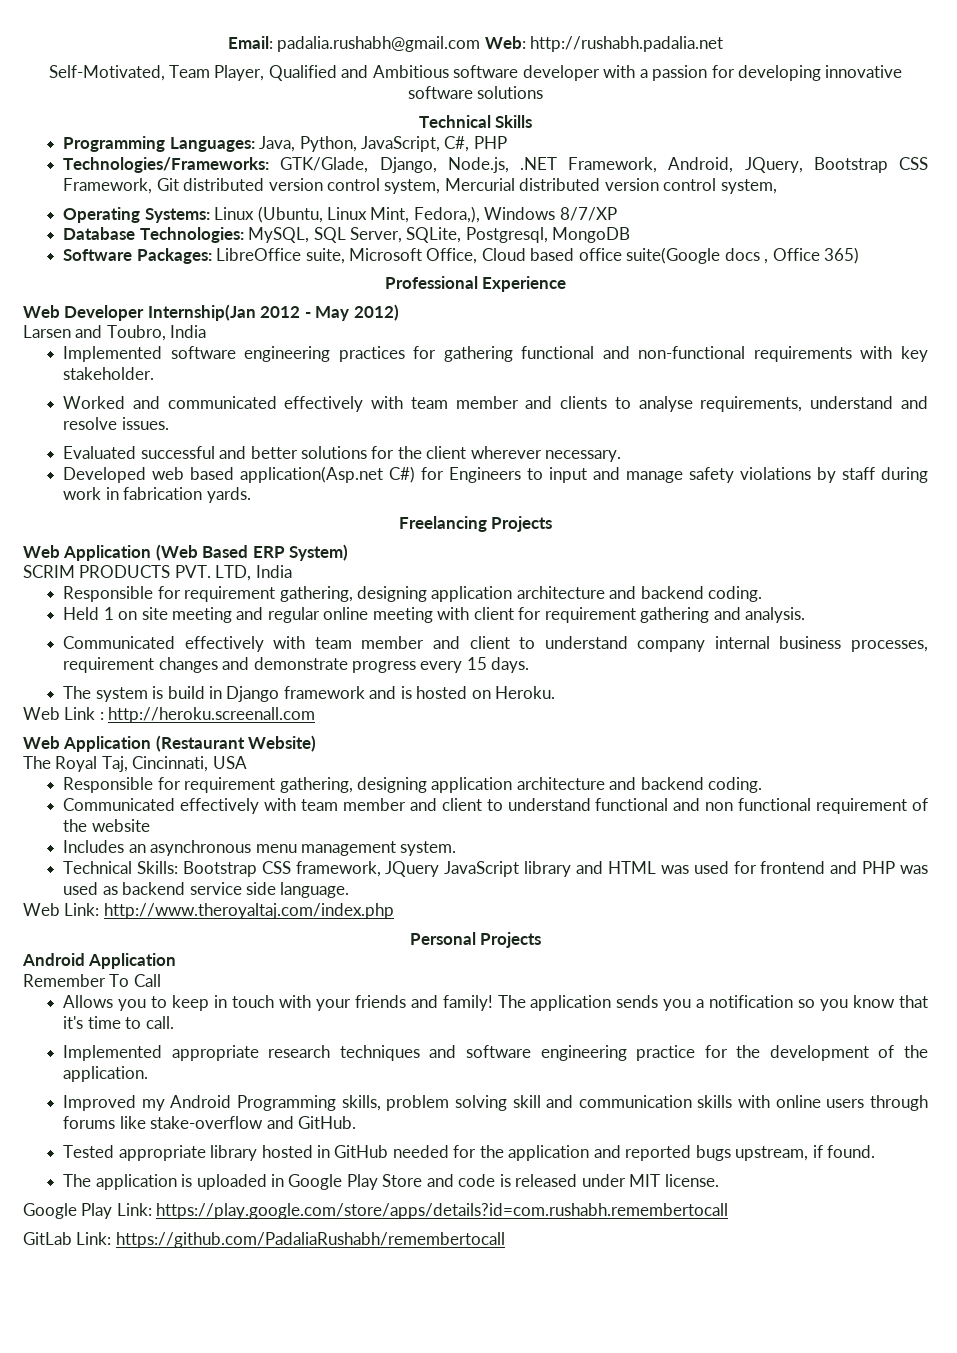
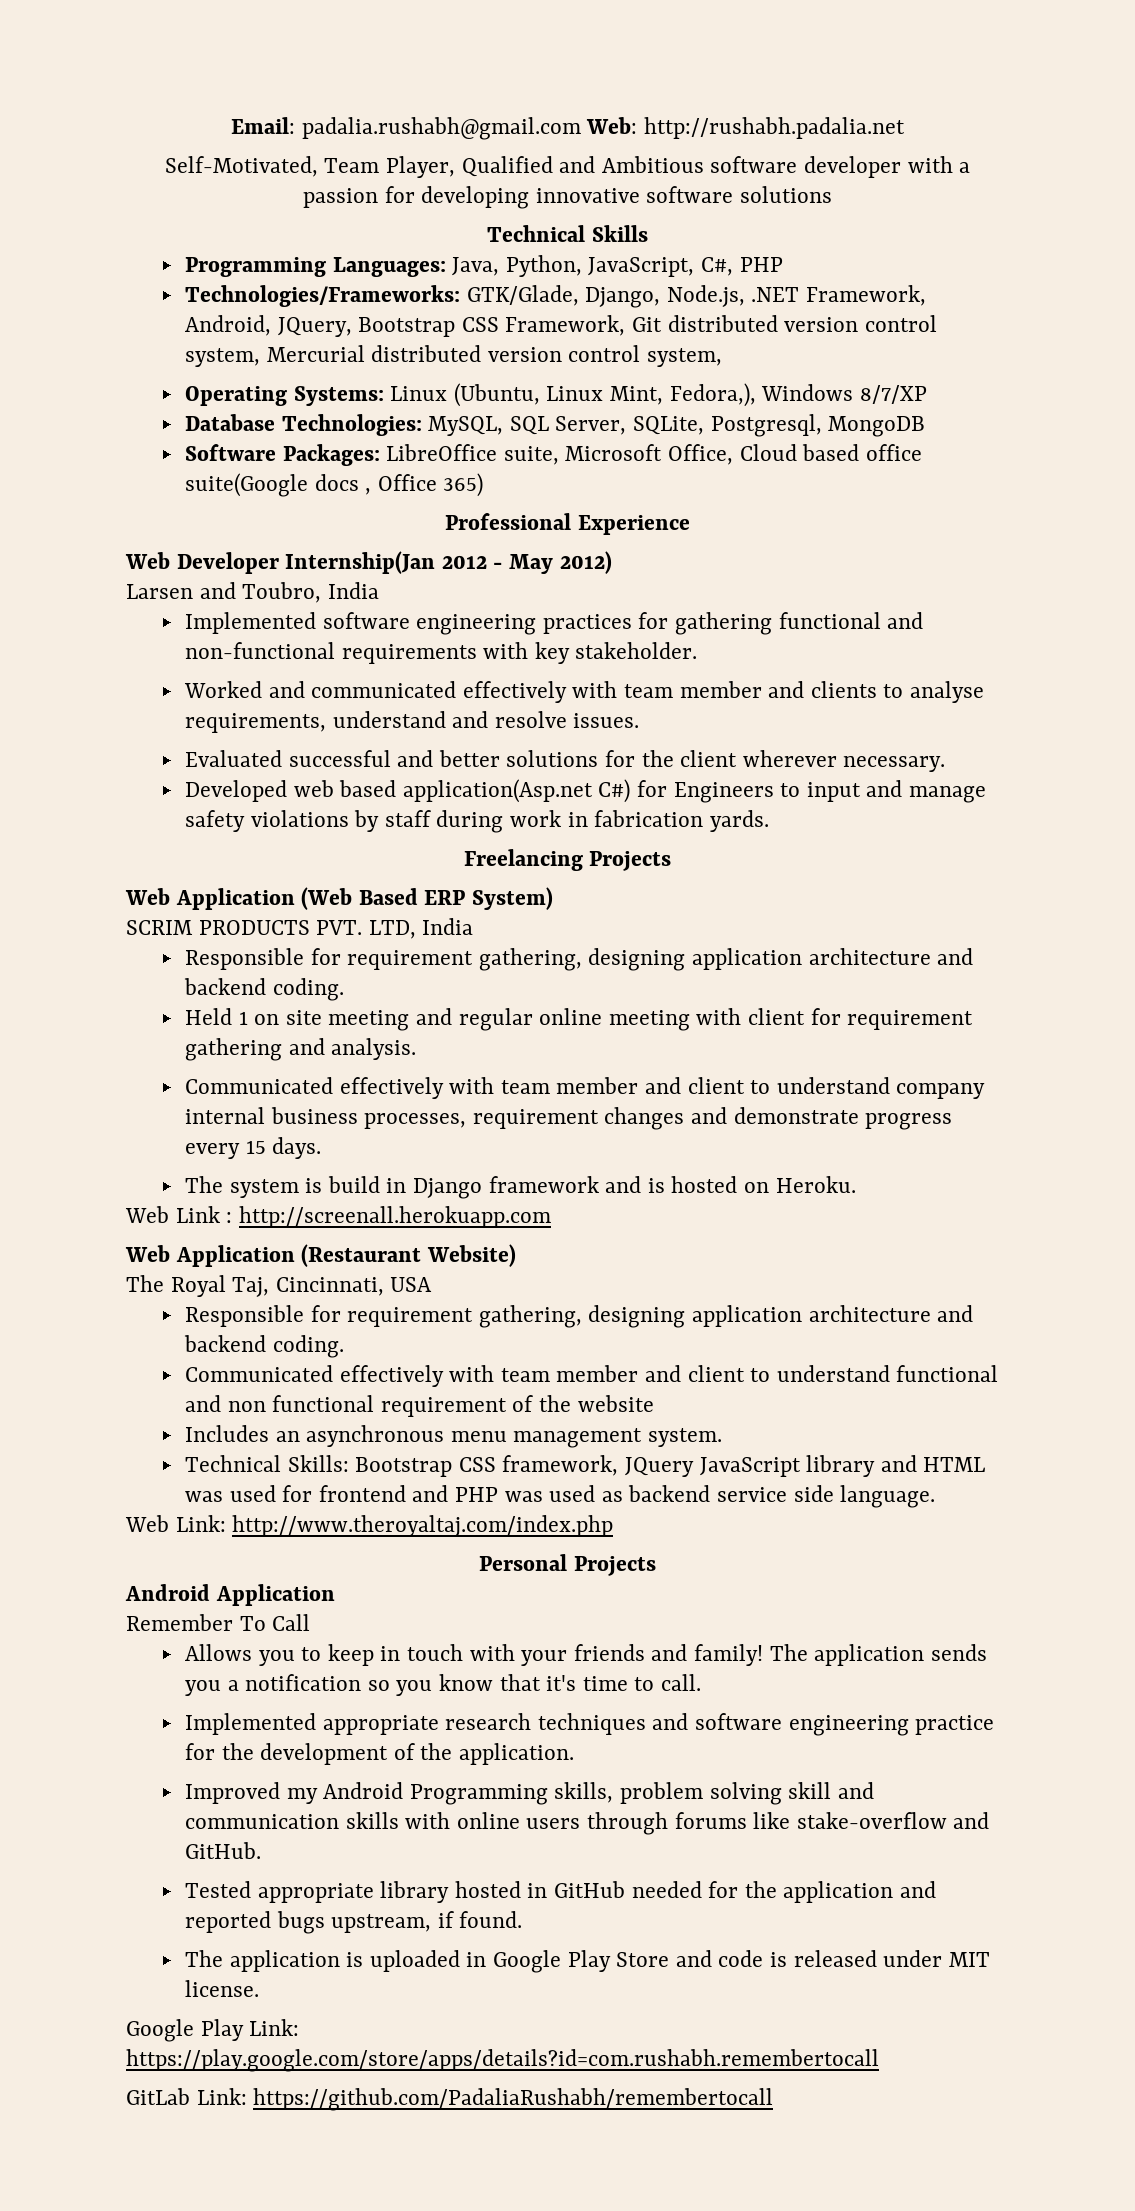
[108,707,316,723] http://heroku.screenall.com -> [238,1206,551,1228] http://screenall.herokuapp.com

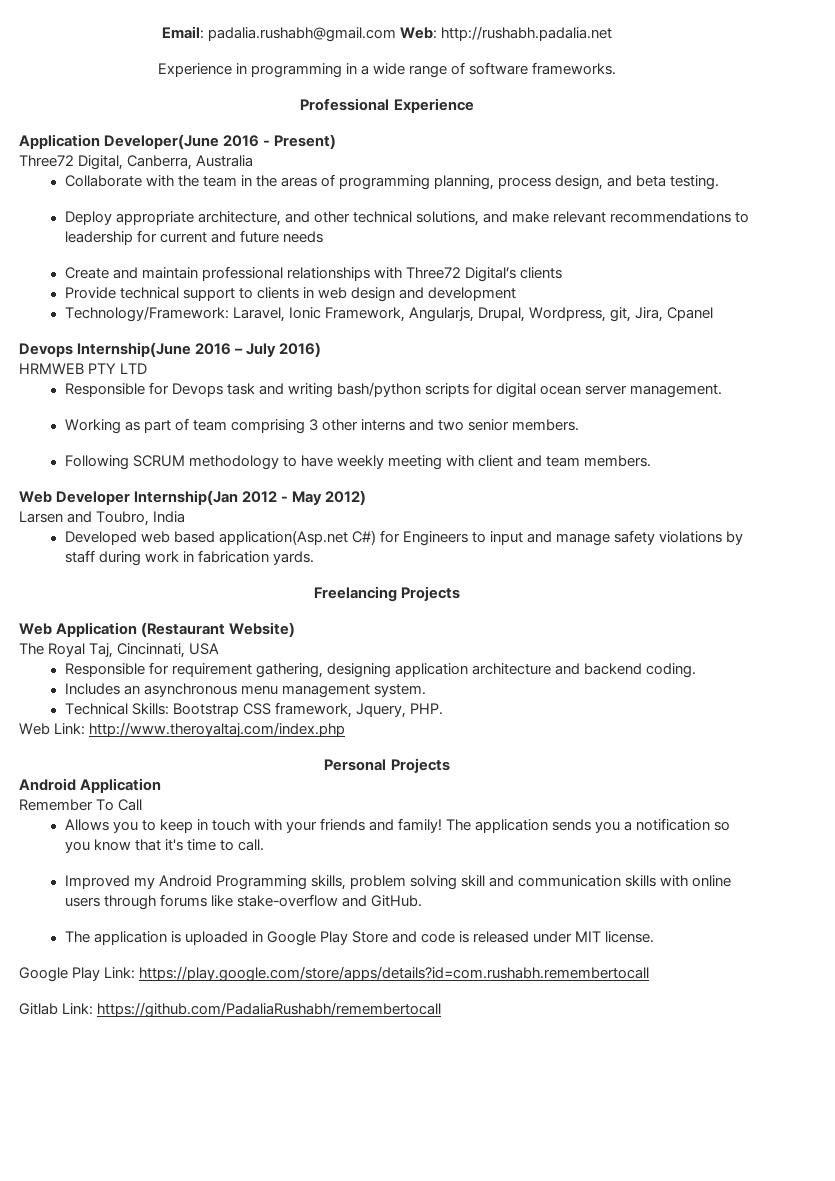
[164,156,971,178] [302,186,833,209] [487,225,648,242] [184,255,783,277] [184,285,927,308] [184,315,937,337] [184,345,723,367] [184,383,927,407] [184,414,926,437] [184,444,922,466] [184,473,484,497] [445,513,690,535] Self-Motivated, Team Player, Qualified and Ambitious software developer with a passion for developing innovative software solutions // Technical Skills // Programming Languages: Java, Python, JavaScript, C#, PHP // Technologies/Frameworks: GTK/Glade, Django, Node.js, .NET Framework, Android, JQuery, Bootstrap CSS Framework, Git distributed version control system, Mercurial distributed version control system, // Operating Systems: Linux (Ubuntu, Linux Mint, Fedora,), Windows 8/7/XP // Database Technologies: MySQL, SQL Server, SQLite, Postgresql, MongoDB // Software Packages: LibreOffice suite, Microsoft Office, Cloud based office suite(Google docs , Office 365) // Professional Experience -> [157,62,617,78] [300,98,474,113] [19,134,337,149] [19,155,254,170] [64,174,720,190] [64,211,750,226] [64,230,323,245] [64,266,562,282] [64,287,516,302] [64,306,713,322] [19,342,322,357] [19,363,148,374] [64,382,723,398] [64,418,580,434] [64,455,652,470] Experience in programming in a wide range of software frameworks. // Professional Experience // Application Developer(June 2016 - Present) // Three72 Digital, Canberra, Australia // Collaborate with the team in the areas of programming planning, process design, and beta testing. // Deploy appropriate architecture, and other technical solutions, and make relevant recommendations to leadership for current and future needs // Create and maintain professional relationships with Three72 Digital’s clients // Provide technical support to clients in web design and development // Technology/Framework: Laravel, Ionic Framework, Angularjs, Drupal, Wordpress, git, Jira, Cpanel // Devops Internship(June 2016 – July 2016) // HRMWEB PTY LTD // Responsible for Devops task and writing bash/python scripts for digital ocean server management. // Working as part of team comprising 3 other interns and two senior members. // Following SCRUM methodology to have weekly meeting with client and team members.
[184,612,924,635] [184,642,698,664] [183,681,985,703] [184,711,640,733] [184,750,946,772] // Implemented software engineering practices for gathering functional and non-functional requirements with key stakeholder. // Worked and communicated effectively with team member and clients to analyse requirements, understand and resolve issues. // Evaluated successful and better solutions for the client wherever necessary. -> (186, 517) none
[125,887,554,910] [126,918,474,939] [184,948,974,971] [183,978,344,1001] [184,1008,974,1031] [184,1038,417,1061] [184,1077,986,1099] [184,1107,953,1130] [184,1137,322,1159] [184,1176,856,1199] [125,1206,551,1228] // Web Application (Web Based ERP System) // SCRIM PRODUCTS PVT. LTD, India // Responsible for requirement gathering, designing application architecture and backend coding. // Held 1 on site meeting and regular online meeting with client for requirement gathering and analysis. // Communicated effectively with team member and client to understand company internal business processes, requirement changes and demonstrate progress every 15 days. // The system is build in Django framework and is hosted on Heroku. // Web Link : http://screenall.herokuapp.com -> (461, 593) none
[184,1365,999,1387] [184,1395,654,1417] // Communicated effectively with team member and client to understand functional and non functional requirement of the website -> (696, 670) none
[625,1455,986,1477] [184,1485,936,1508] JQuery JavaScript library and HTML was used for frontend and PHP was used as backend service side language. -> [355,703,443,718] Jquery, PHP.
[184,1713,995,1736] [184,1743,575,1765] // Implemented appropriate research techniques and software engineering practice for the development of the application. -> (264, 845) none
[184,1881,937,1903] [184,1911,523,1934] // Tested appropriate library hosted in GitHub needed for the application and reported bugs upstream, if found. -> (422, 901) none
[126,2088,190,2105] GitLab -> [19,1003,58,1015] Gitlab

